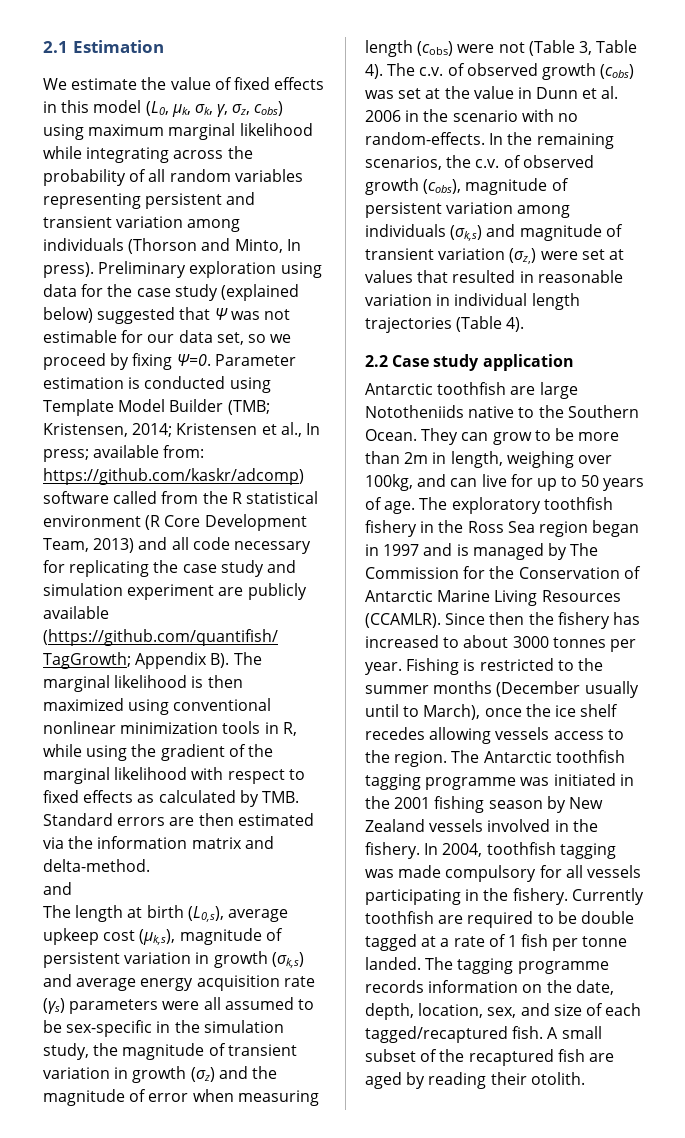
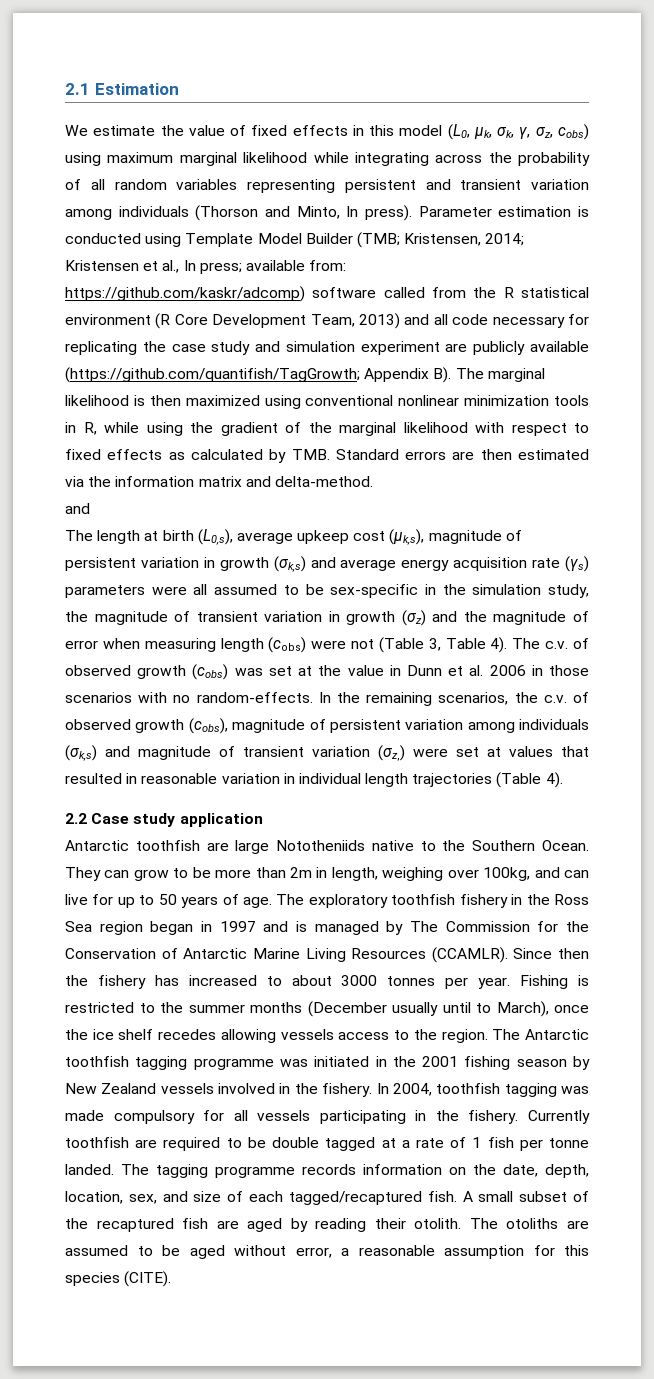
[98,261,322,278] [43,284,299,301] [43,307,290,324] [43,330,292,345] [43,353,211,370] Preliminary exploration using data for the case study (explained below) suggested that Ψ was not estimable for our data set, so we proceed by fixing Ψ=0. -> (412, 213) none
[423,109,518,122] the scenario -> [549,665,590,676] [65,692,132,703] those scenarios
(585, 1078) none -> [469,1218,589,1229] [65,1245,589,1259] [65,1271,172,1287] The otoliths are assumed to be aged without error, a reasonable assumption for this species (CITE).

